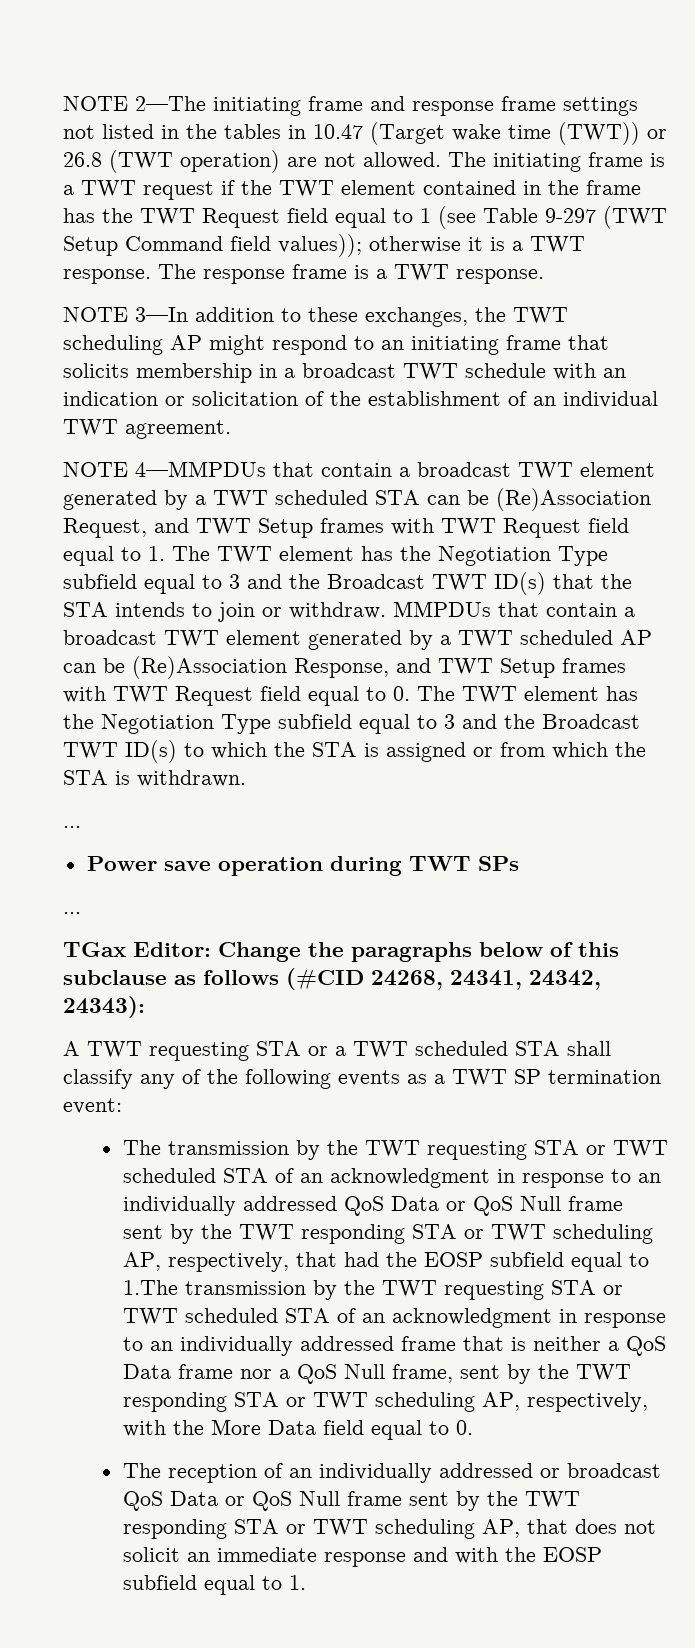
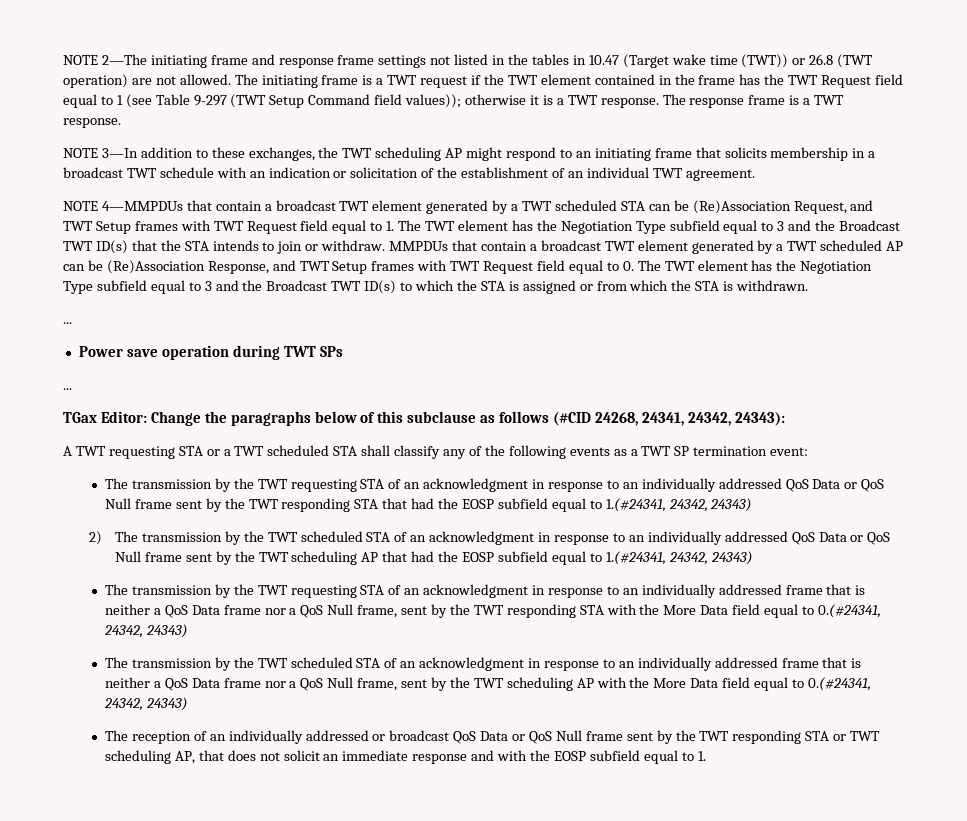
[585,1145,606,1155] or -> [388,478,885,492] [104,498,753,512] [88,531,264,545] of an acknowledgment in response to an individually addressed QoS Data or QoS Null frame sent by the TWT responding STA that had the EOSP subfield equal to 1.(#24341, 24342, 24343) // 2) The transmission by the
[300,1224,653,1244] [122,1252,649,1272] [122,1280,623,1300] responding STA or TWT scheduling AP, respectively, that had the EOSP subfield equal to 1.The transmission by the TWT requesting STA or -> [291,551,753,565] [104,584,866,598] [104,604,881,618] [103,624,188,638] [104,657,254,671] scheduling AP that had the EOSP subfield equal to 1.(#24341, 24342, 24343) // The transmission by the TWT requesting STA of an acknowledgment in response to an individually addressed frame that is neither a QoS Data frame nor a QoS Null frame, sent by the TWT responding STA with the More Data field equal to 0.(#24341, 24342, 24343) // The transmission by the
[122,1392,648,1412] [122,1419,473,1440] responding STA or TWT scheduling AP, respectively, with the More Data field equal to 0. -> [506,677,871,691] [103,697,188,711] scheduling AP with the More Data field equal to 0.(#24341, 24342, 24343)

